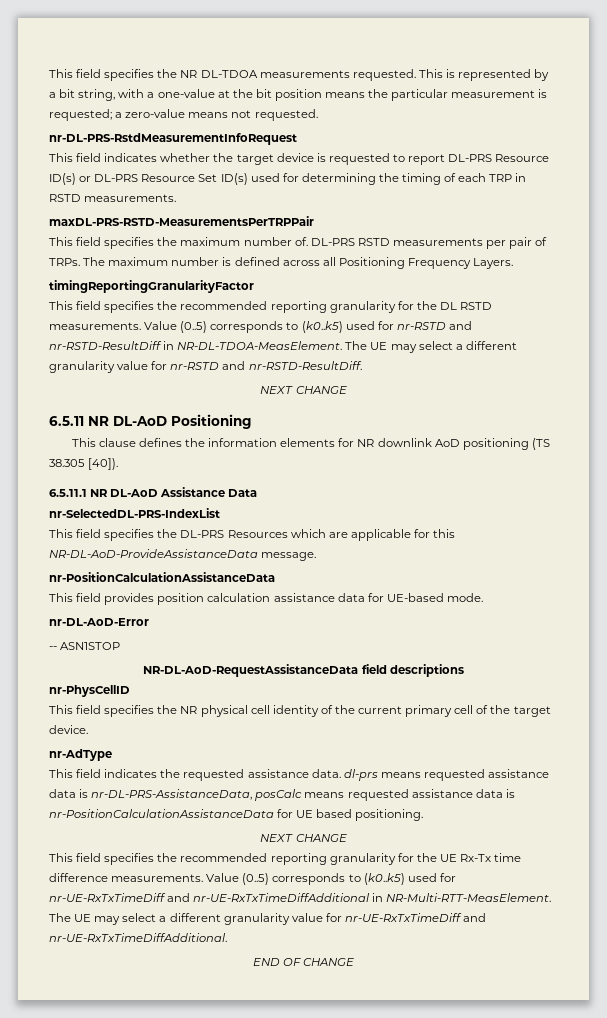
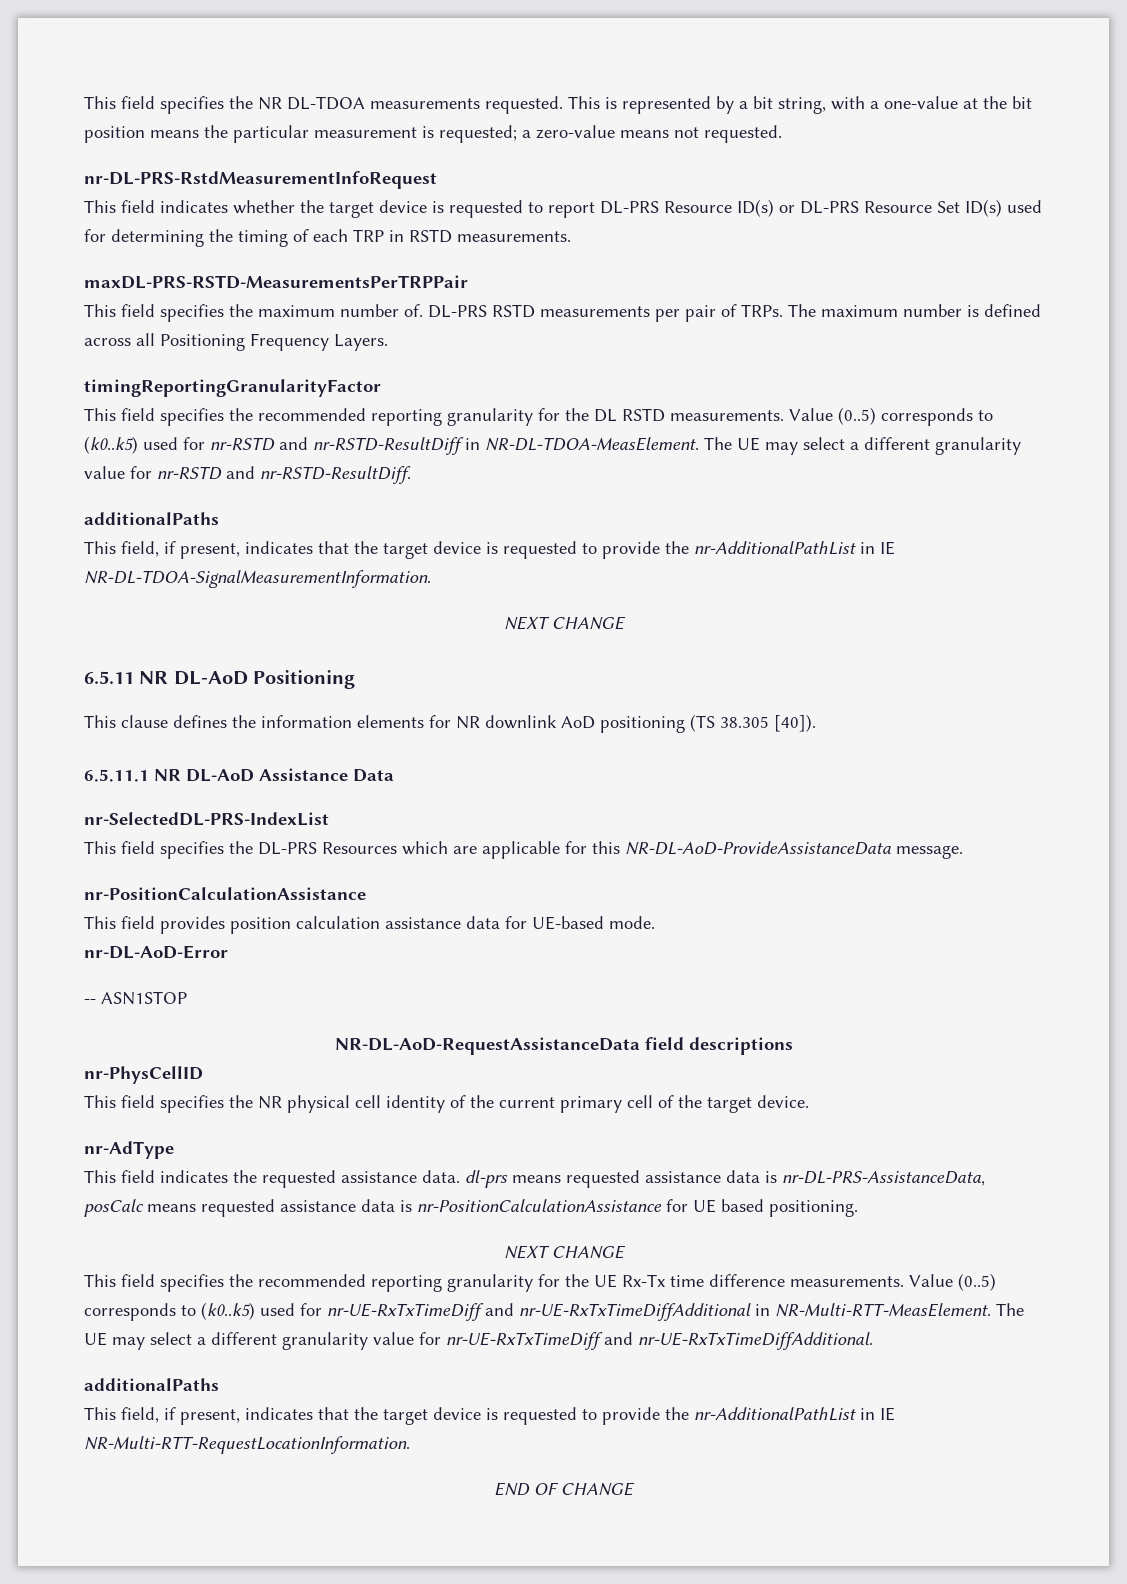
(362, 365) none -> [84,512,219,525] [84,541,895,559] [84,570,431,588] // additionalPaths // This field, if present, indicates that the target device is requested to provide the nr-AdditionalPathList in IE NR-DL-TDOA-SignalMeasurementInformation.
[49,572,275,582] nr-PositionCalculationAssistanceData -> [84,887,366,900] nr-PositionCalculationAssistance
[49,809,274,818] nr-PositionCalculationAssistanceData -> [417,1199,662,1212] nr-PositionCalculationAssistance
(227, 937) none -> [84,1378,219,1391] [84,1407,895,1425] [84,1436,410,1454] // additionalPaths // This field, if present, indicates that the target device is requested to provide the nr-AdditionalPathList in IE NR-Multi-RTT-RequestLocationInformation.

